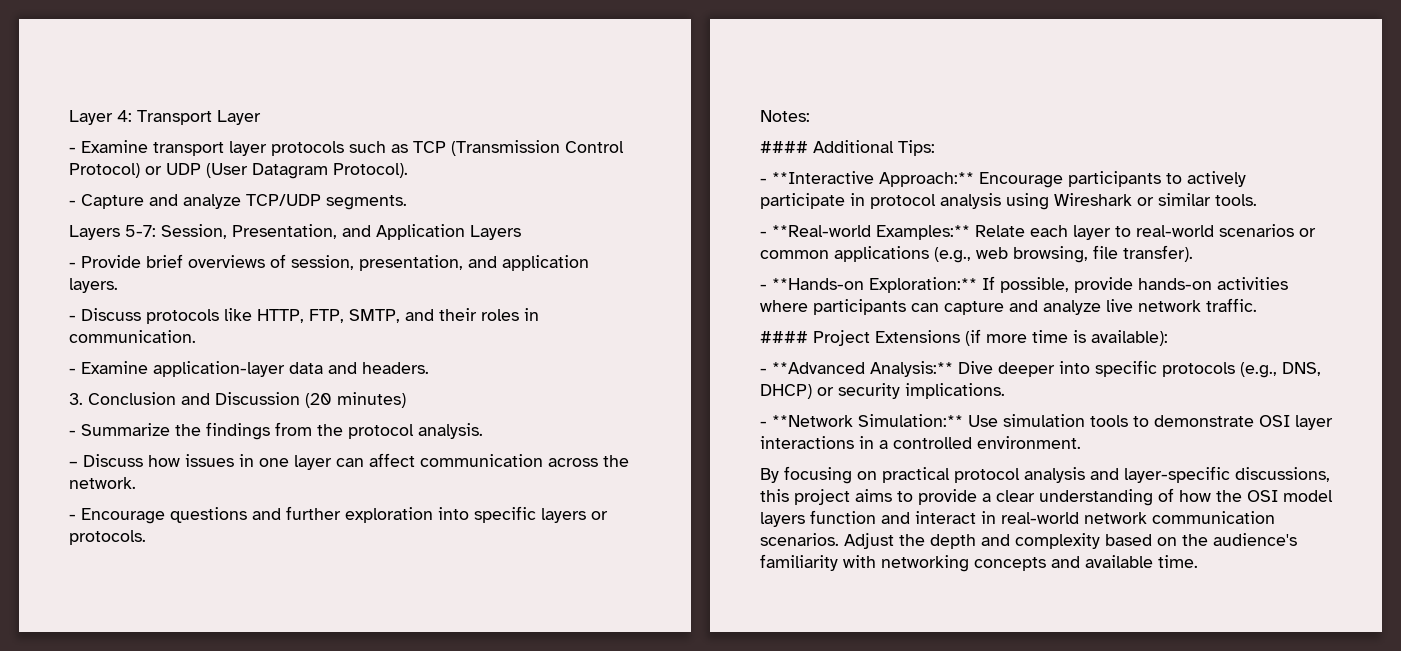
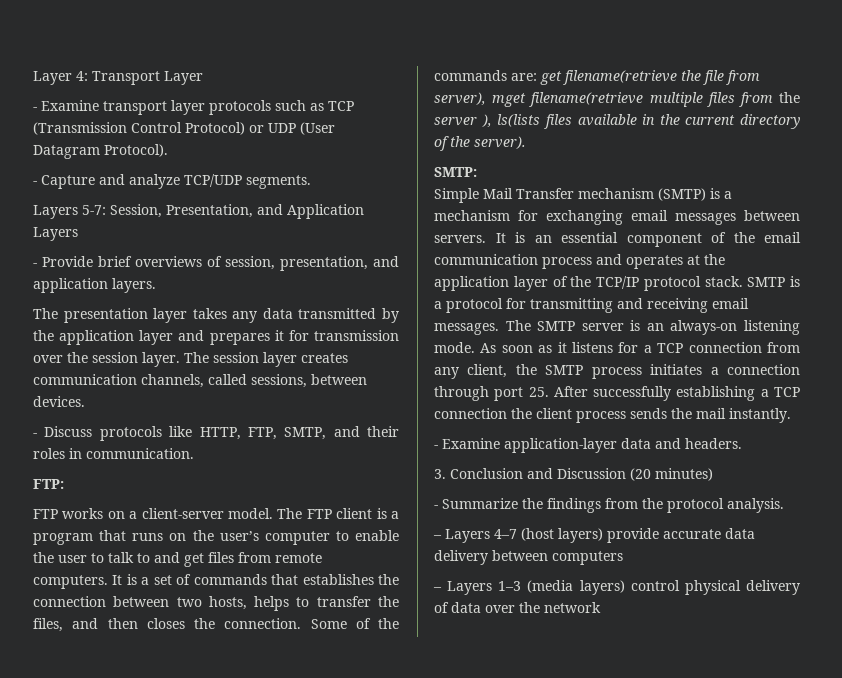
(118, 285) none -> [33,308,399,323] [33,330,399,345] [33,352,348,367] [33,374,367,388] [33,396,85,407] // The presentation layer takes any data transmitted by the application layer and prepares it for transmission over the session layer. The session layer creates communication channels, called sessions, between devices.
(196, 336) none -> [33,479,64,489] [33,508,399,519] [33,530,399,545] [33,552,322,567] [33,574,400,589] [33,596,399,611] [33,618,399,632] [434,70,760,85] [434,92,800,107] [434,114,800,129] [434,136,526,151] [434,167,477,177] [434,188,732,203] [434,210,800,225] [434,232,801,247] [434,254,725,269] [434,276,800,291] [434,298,749,313] [434,320,800,335] [434,342,800,353] [434,364,800,379] [434,386,800,401] [434,408,791,423] // FTP: // FTP works on a client-server model. The FTP client is a program that runs on the user’s computer to enable the user to talk to and get files from remote computers. It is a set of commands that establishes the connection between two hosts, helps to transfer the files, and then closes the connection. Some of the commands are: get filename(retrieve the file from server), mget filename(retrieve multiple files from the server ), ls(lists files available in the current directory of the server). // SMTP: // Simple Mail Transfer mechanism (SMTP) is a mechanism for exchanging email messages between servers. It is an essential component of the email communication process and operates at the application layer of the TCP/IP protocol stack. SMTP is a protocol for transmitting and receiving email messages. The SMTP server is an always-on listening mode. As soon as it listens for a TCP connection from any client, the SMTP process initiates a connection through port 25. After successfully establishing a TCP connection the client process sends the mail instantly.
[83,453,629,470] [69,477,136,489] [69,506,608,524] [69,530,146,545] [760,110,810,122] [760,140,935,156] [760,171,1246,188] [760,193,1257,210] [760,224,1316,240] [760,245,1193,263] [760,276,1288,293] [760,298,1257,315] [760,329,1168,346] [760,360,1321,378] [760,383,1005,399] [760,414,1333,430] [760,436,1081,449] [760,466,1330,484] [760,488,1333,506] [760,510,1275,527] [760,533,1297,549] [760,554,1198,572] Discuss how issues in one layer can affect communication across the network. // - Encourage questions and further exploration into specific layers or protocols. // Notes: // #### Additional Tips: // - **Interactive Approach:** Encourage participants to actively participate in protocol analysis using Wireshark or similar tools. // - **Real-world Examples:** Relate each layer to real-world scenarios or common applications (e.g., web browsing, file transfer). // - **Hands-on Exploration:** If possible, provide hands-on activities where participants can capture and analyze live network traffic. // #### Project Extensions (if more time is available): // - **Advanced Analysis:** Dive deeper into specific protocols (e.g., DNS, DHCP) or security implications. // - **Network Simulation:** Use simulation tools to demonstrate OSI layer interactions in a controlled environment. // By focusing on practical protocol analysis and layer-specific discussions, this project aims to provide a clear understanding of how the OSI model layers function and interact in real-world network communication scenarios. Adjust the depth and complexity based on the audience's familiarity with networking concepts and available time. -> [445,528,755,543] [434,550,623,565] [433,580,800,595] [434,602,601,613] Layers 4–7 (host layers) provide accurate data delivery between computers // – Layers 1–3 (media layers) control physical delivery of data over the network

